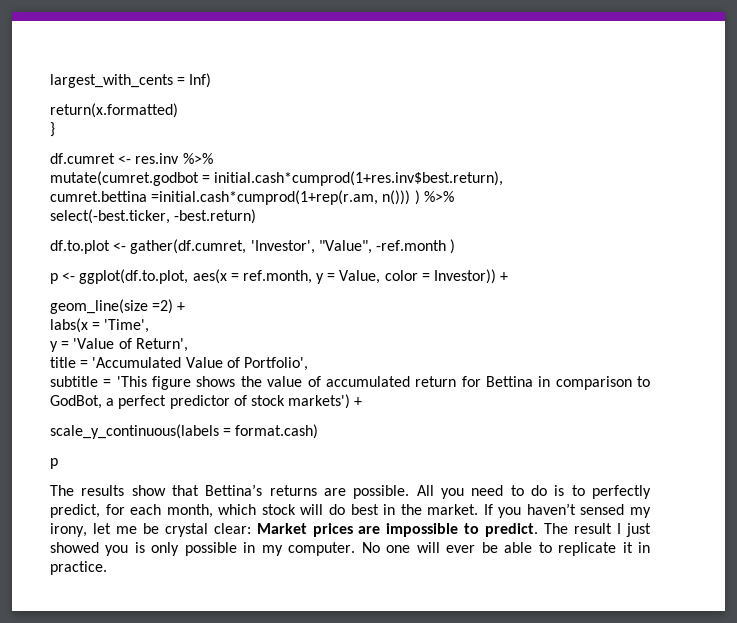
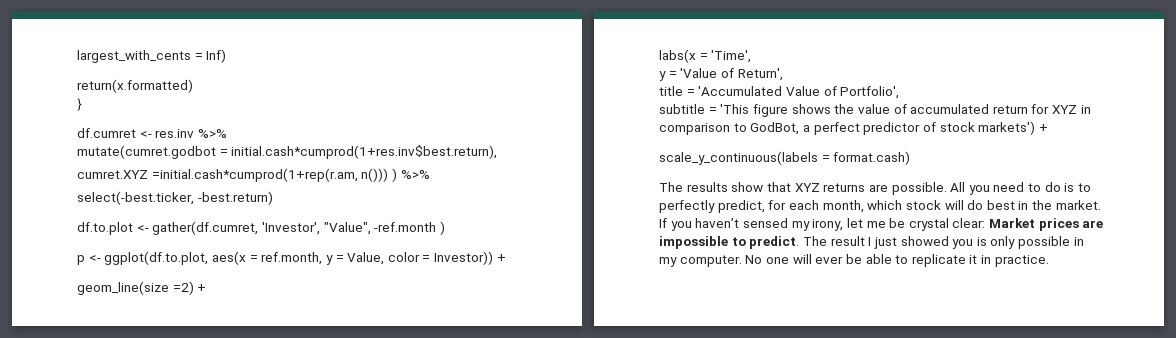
[50,191,147,202] cumret.bettina -> [77,170,148,179] cumret.XYZ
[485,376,533,387] Bettina -> [1052,105,1078,114] XYZ
[50,458,58,469] // p -> (911, 158) none
[205,484,263,496] Bettina’s -> [794,183,820,192] XYZ

